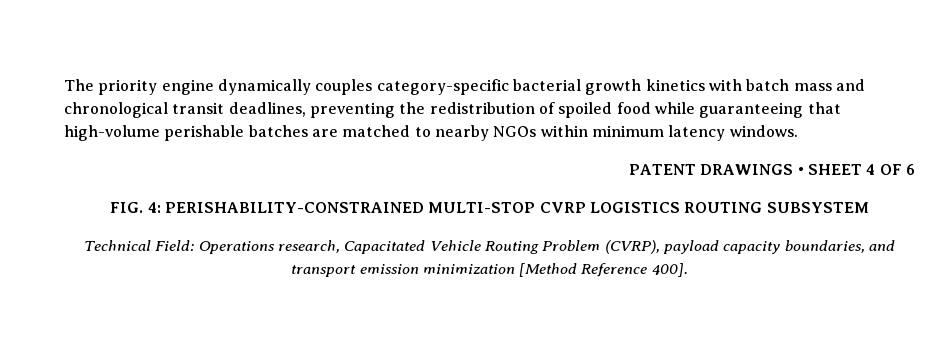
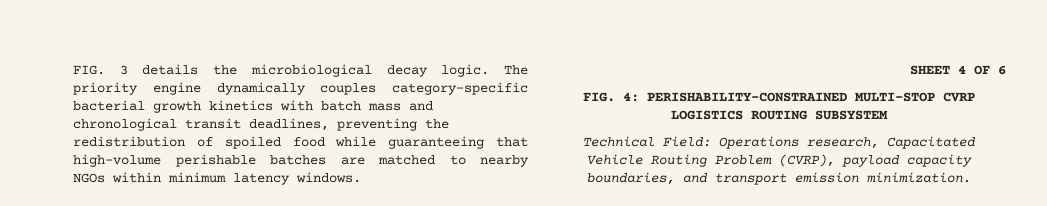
(64, 85) none -> [73,64,490,77] FIG. 3 details the microbiological decay logic.
[629,164,804,175] PATENT DRAWINGS • -> (361, 177) none
[422,263,688,277] minimization [Method Reference 400]. -> [866,172,971,183] minimization.

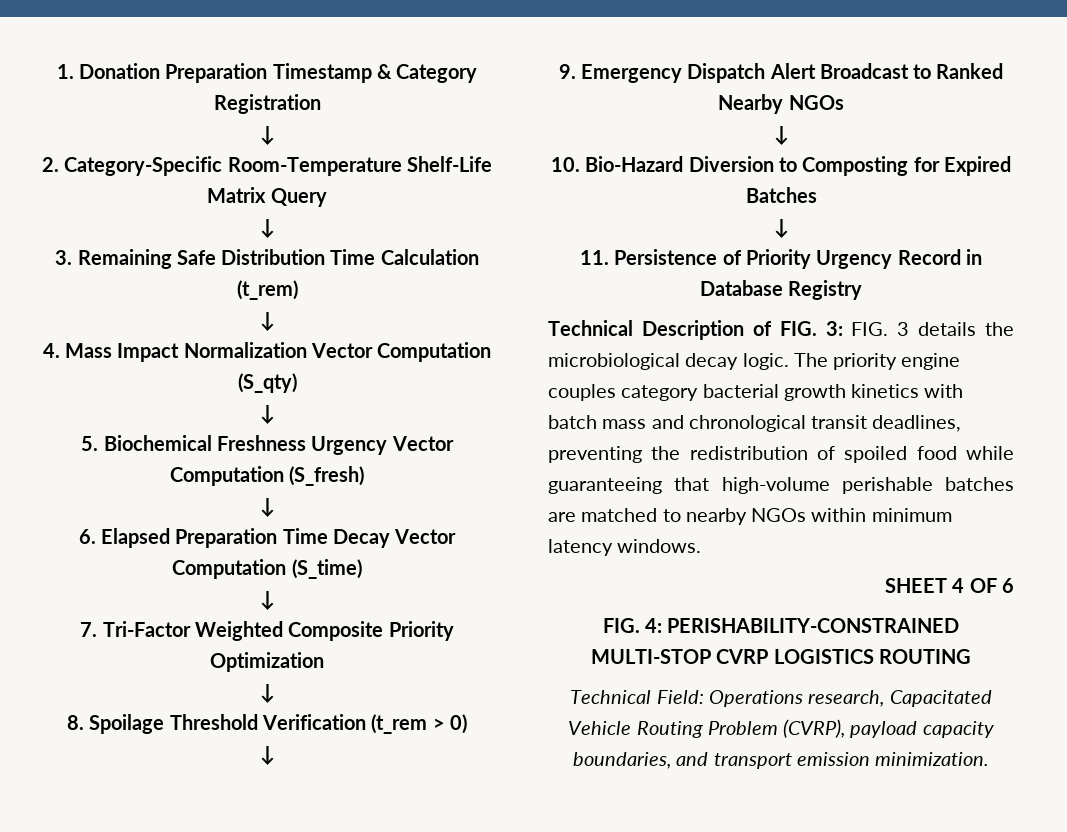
(73, 70) none -> [56,63,478,83] [213,94,321,114] [259,126,275,145] [42,156,492,176] [207,187,327,207] [259,219,275,238] [55,249,479,269] [236,280,298,300] [259,312,275,331] [42,342,492,362] [237,373,297,393] [259,405,275,424] [81,435,454,455] [169,466,365,486] [259,498,275,517] [78,528,457,548] [172,559,362,579] [259,591,275,610] [80,621,454,641] [210,652,324,672] [259,684,275,703] [67,714,467,734] [259,746,275,765] [558,63,1004,83] [718,94,844,114] [773,126,789,145] [551,156,1011,176] [745,187,817,203] [773,219,789,238] [580,249,982,269] [699,280,863,300] [548,320,843,340] 1. Donation Preparation Timestamp & Category Registration // ↓ // 2. Category-Specific Room-Temperature Shelf-Life Matrix Query // ↓ // 3. Remaining Safe Distribution Time Calculation (t_rem) // ↓ // 4. Mass Impact Normalization Vector Computation (S_qty) // ↓ // 5. Biochemical Freshness Urgency Vector Computation (S_fresh) // ↓ // 6. Elapsed Preparation Time Decay Vector Computation (S_time) // ↓ // 7. Tri-Factor Weighted Composite Priority Optimization // ↓ // 8. Spoilage Threshold Verification (t_rem > 0) // ↓ // 9. Emergency Dispatch Alert Broadcast to Ranked Nearby NGOs // ↓ // 10. Bio-Hazard Diversion to Composting for Expired Batches // ↓ // 11. Persistence of Priority Urgency Record in Database Registry // Technical Description of FIG. 3:
[216,82,528,95] dynamically couples category-specific -> [548,384,699,401] couples category
[814,110,888,120] SUBSYSTEM -> (971, 656) none

